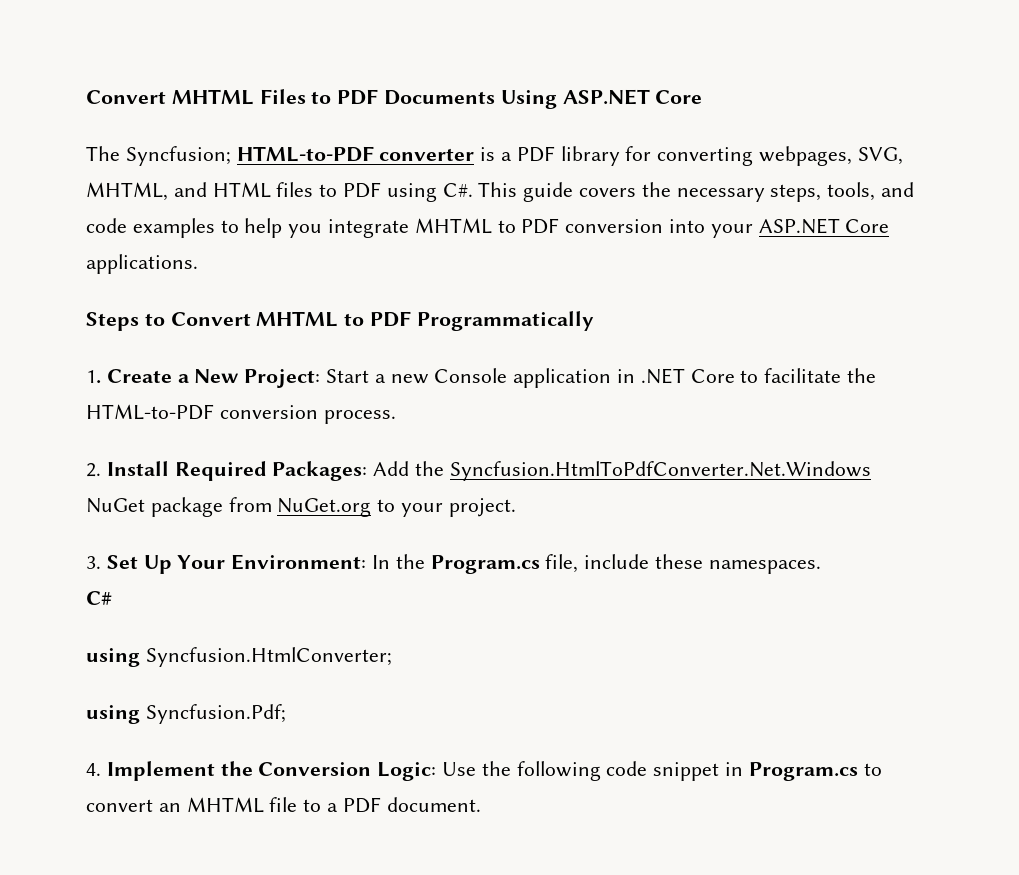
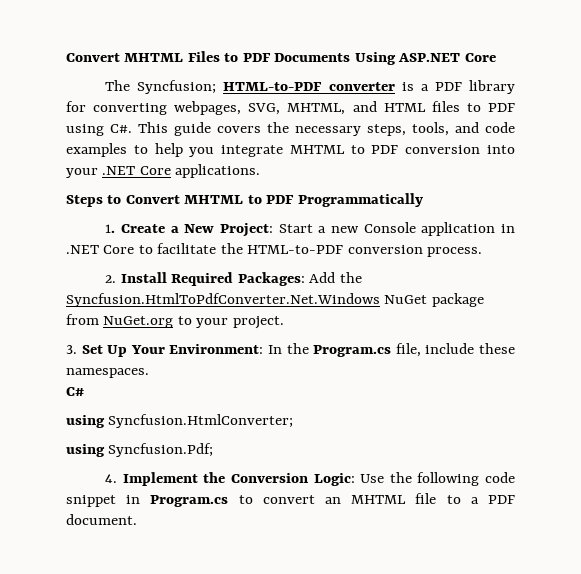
[758,218,840,234] ASP.NET -> [102,166,136,175] .NET

